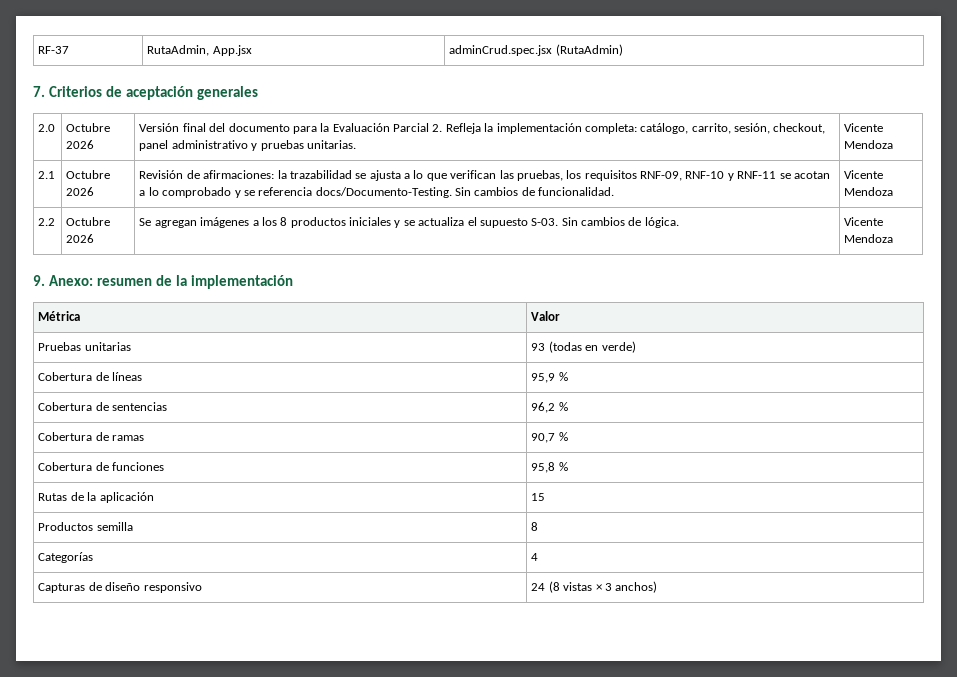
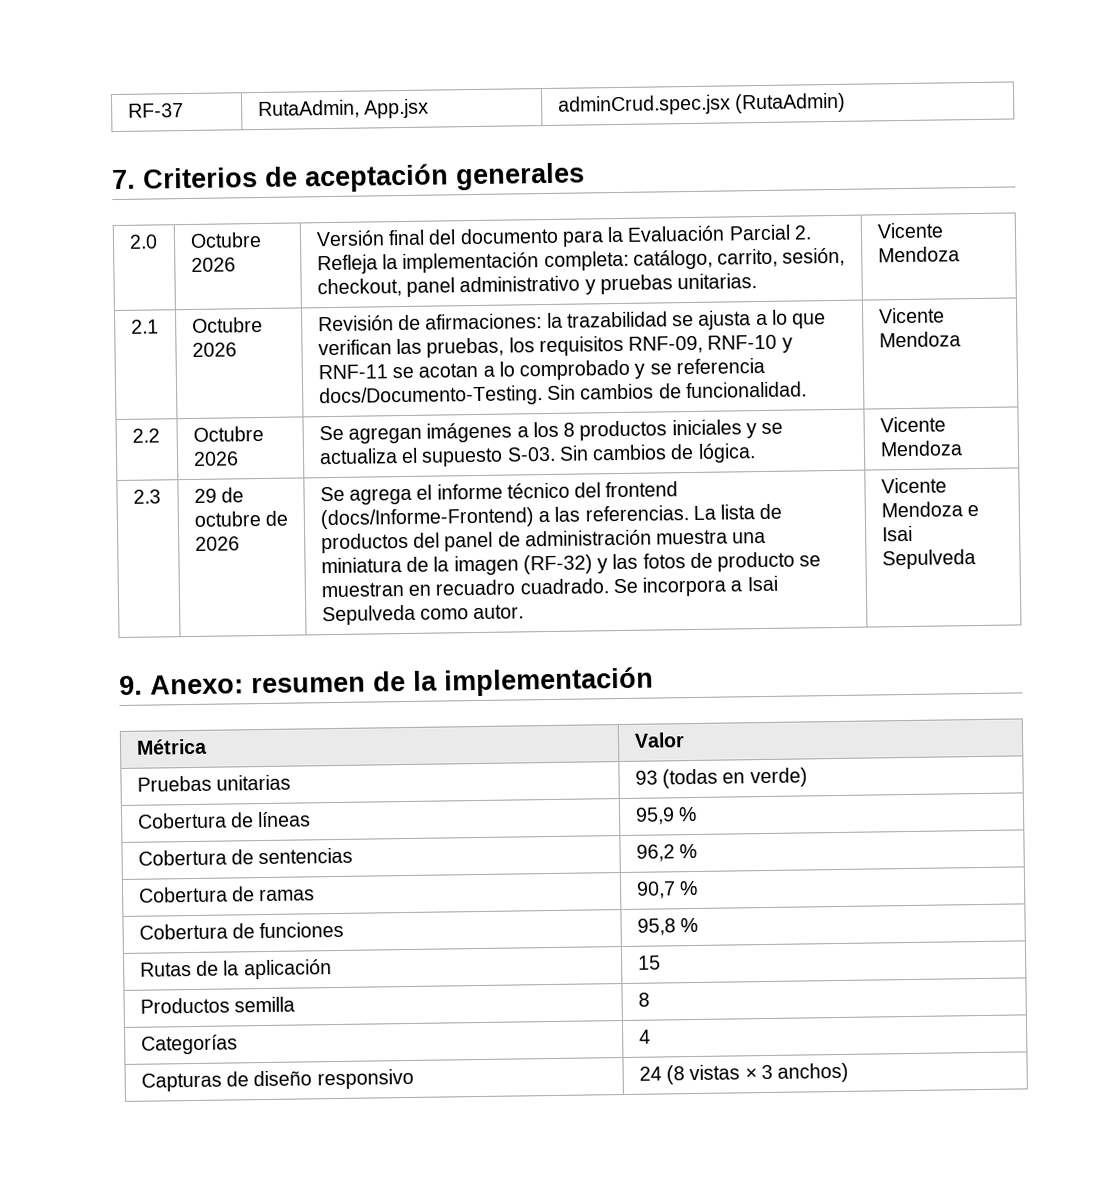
(894, 238) none -> [132,489,161,504] [193,487,244,503] [193,510,288,527] [194,536,240,551] [319,481,679,505] [319,503,783,530] [320,529,767,554] [320,551,822,576] [320,575,778,598] [321,604,525,626] [880,477,947,494] [880,501,979,518] [881,525,913,542] [881,549,976,570] // 2.3 | 29 de octubre de 2026 | Se agrega el informe técnico del frontend (docs/Informe-Frontend) a las referencias. La lista de productos del panel de administración muestra una miniatura de la imagen (RF-32) y las fotos de producto se muestran en recuadro cuadrado. Se incorpora a Isai Sepulveda como autor. | Vicente Mendoza e Isai Sepulveda

